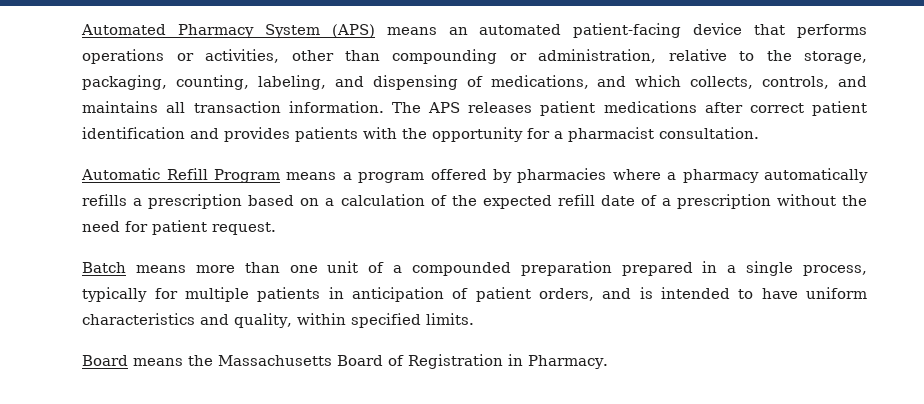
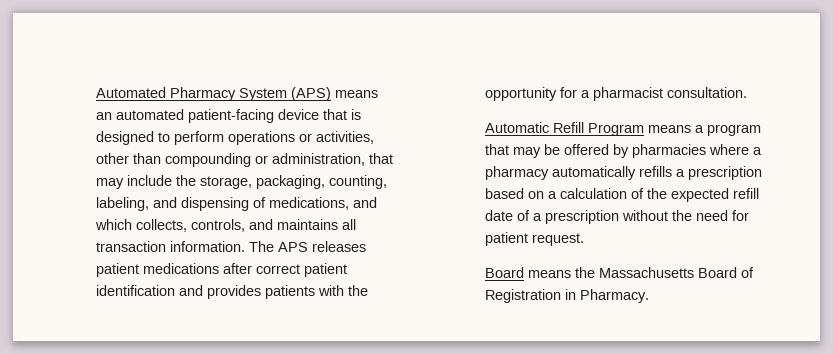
[797,24,867,38] performs -> [351,109,362,120] [96,131,225,145] is designed to perform
[668,49,755,61] relative to -> [369,153,394,164] [96,175,173,189] that may include
(425, 177) none -> [485,144,561,158] that may be
[82,261,867,276] [82,287,867,302] [82,313,475,328] // Batch means more than one unit of a compounded preparation prepared in a single process, typically for multiple patients in anticipation of patient orders, and is intended to have uniform characteristics and quality, within specified limits. -> (585, 239) none

